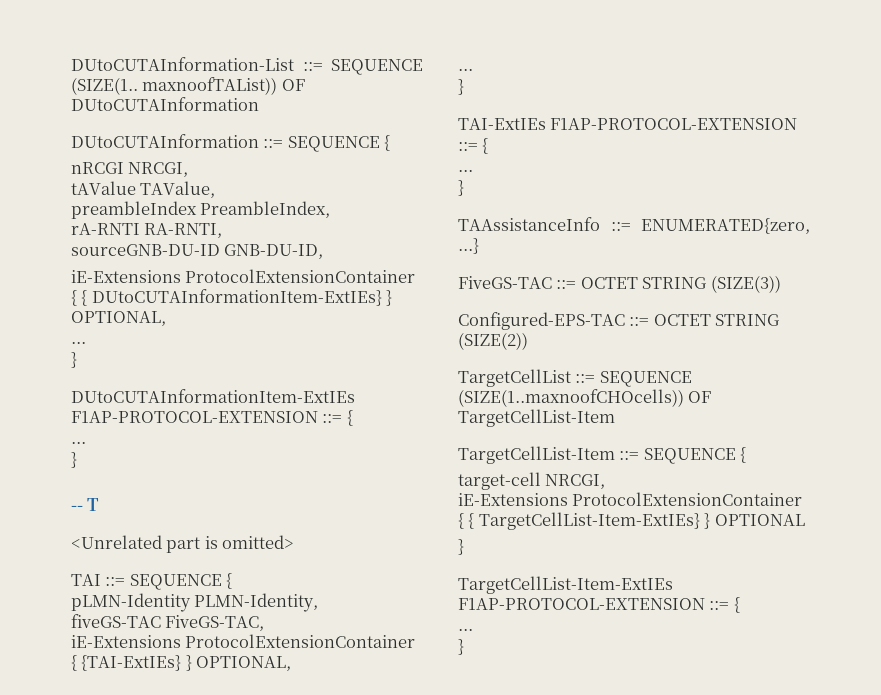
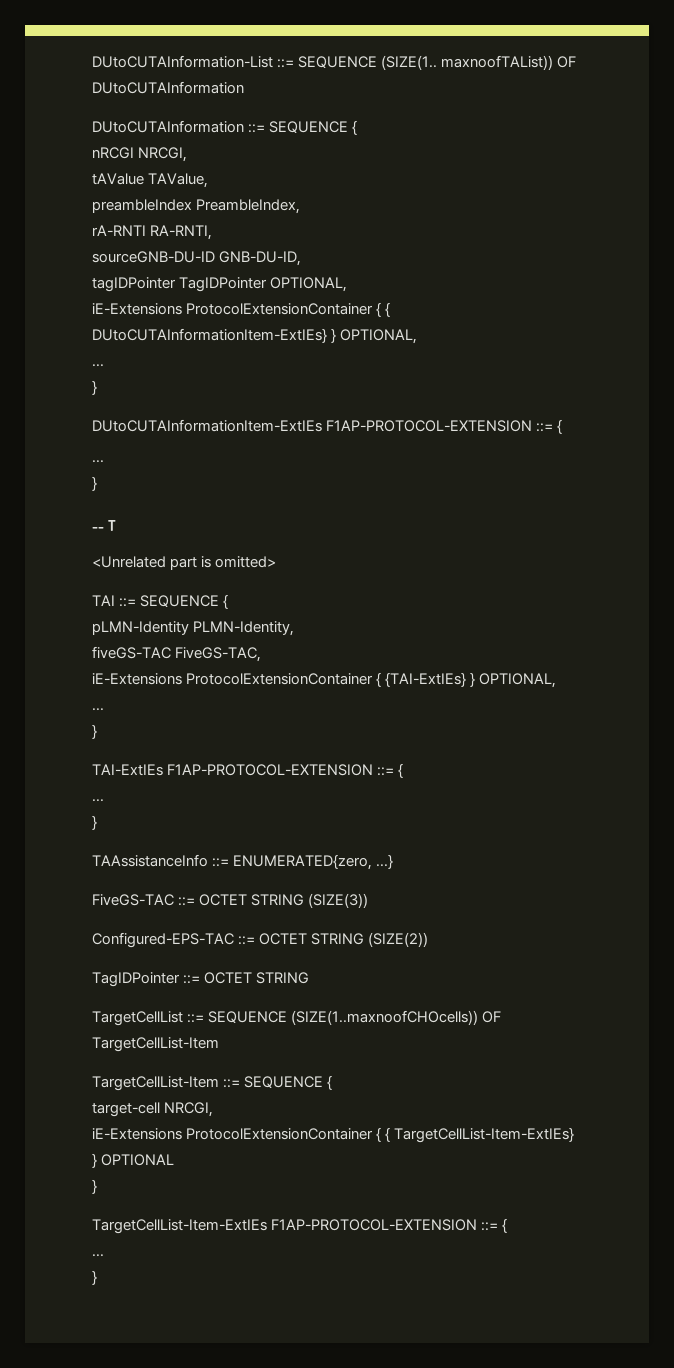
(324, 251) none -> [92,277,348,292] // tagIDPointer TagIDPointer OPTIONAL,
(528, 341) none -> [92,972,310,987] // TagIDPointer ::= OCTET STRING

